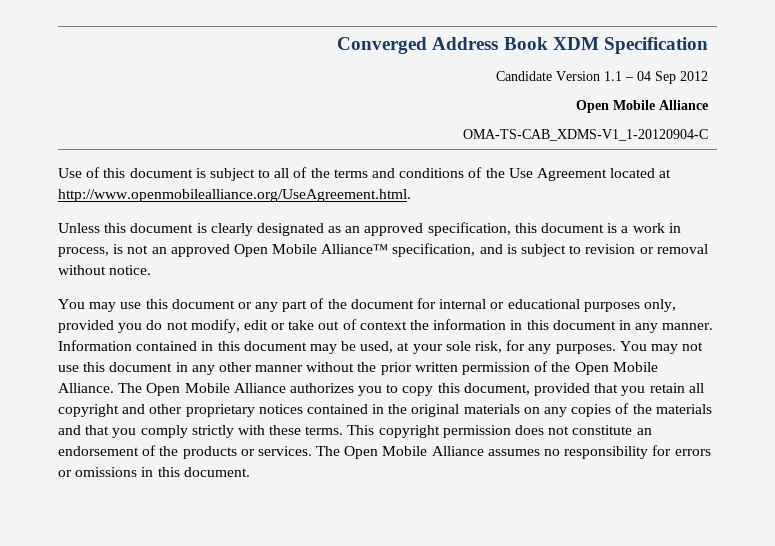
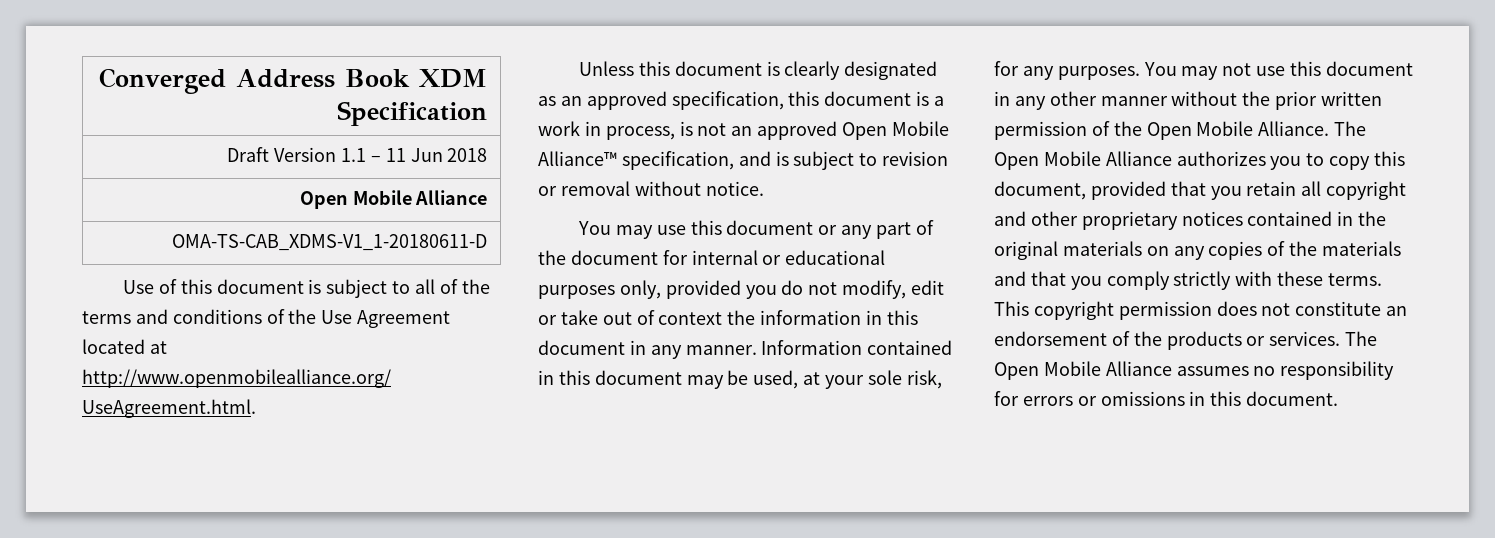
[495,71,552,81] Candidate -> [227,147,270,162] Draft
[636,71,708,84] 04 Sep 2012 -> [385,148,488,162] 11 Jun 2018
[462,129,708,141] OMA-TS-CAB_XDMS-V1_1-20120904-C -> [172,234,488,251] OMA-TS-CAB_XDMS-V1_1-20180611-D

